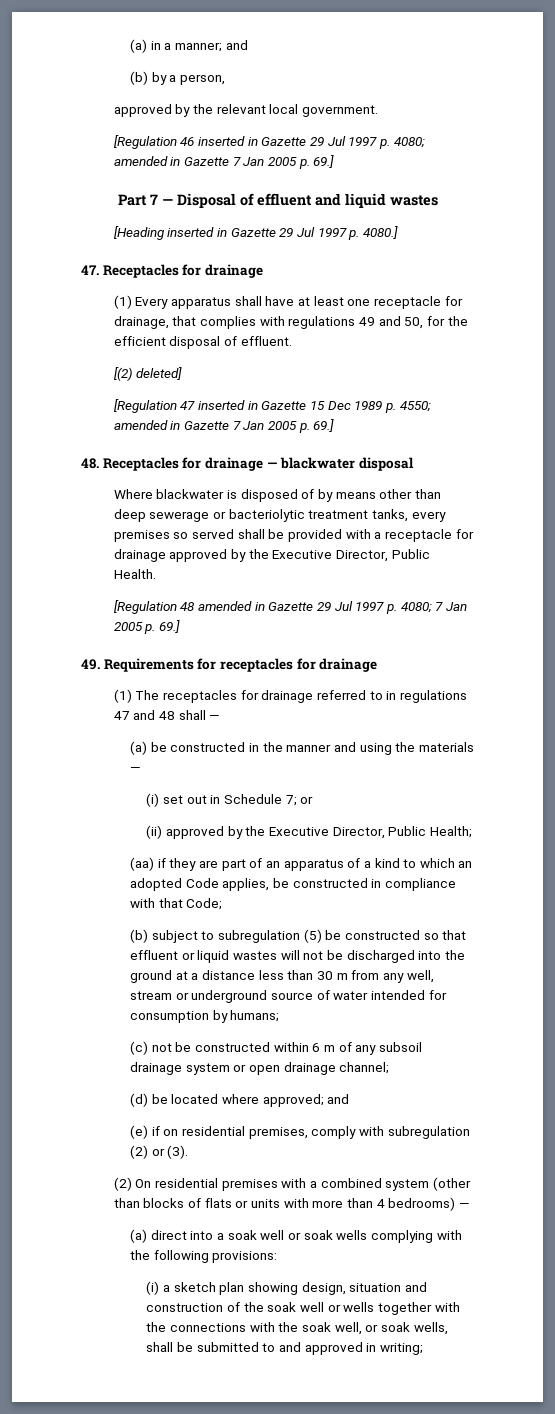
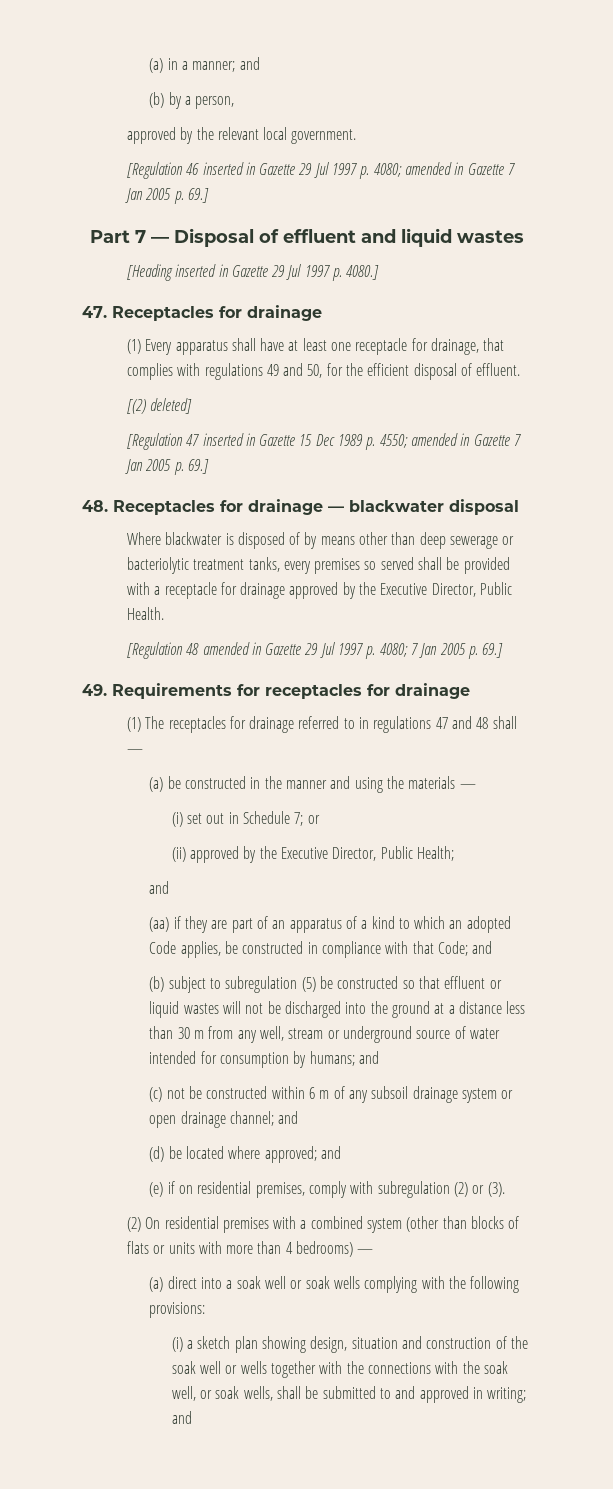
(472, 832) none -> [149,881,170,894] // and
(223, 904) none -> [472,941,493,954] and
(280, 1016) none -> [358,1051,379,1064] and
(390, 1068) none -> [278,1111,299,1124] and
(423, 1349) none -> [171,1411,192,1424] and

